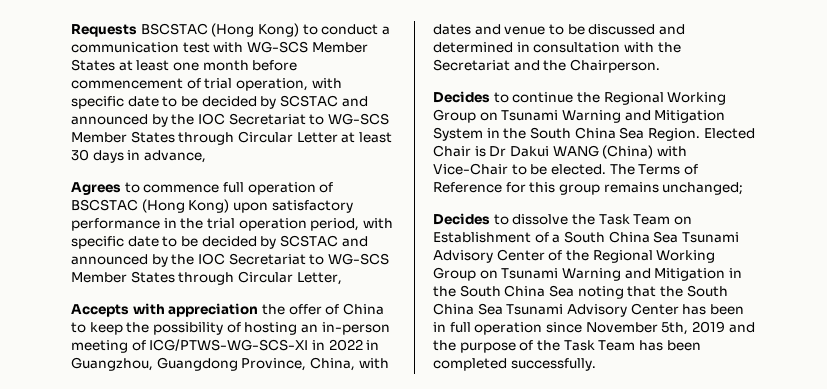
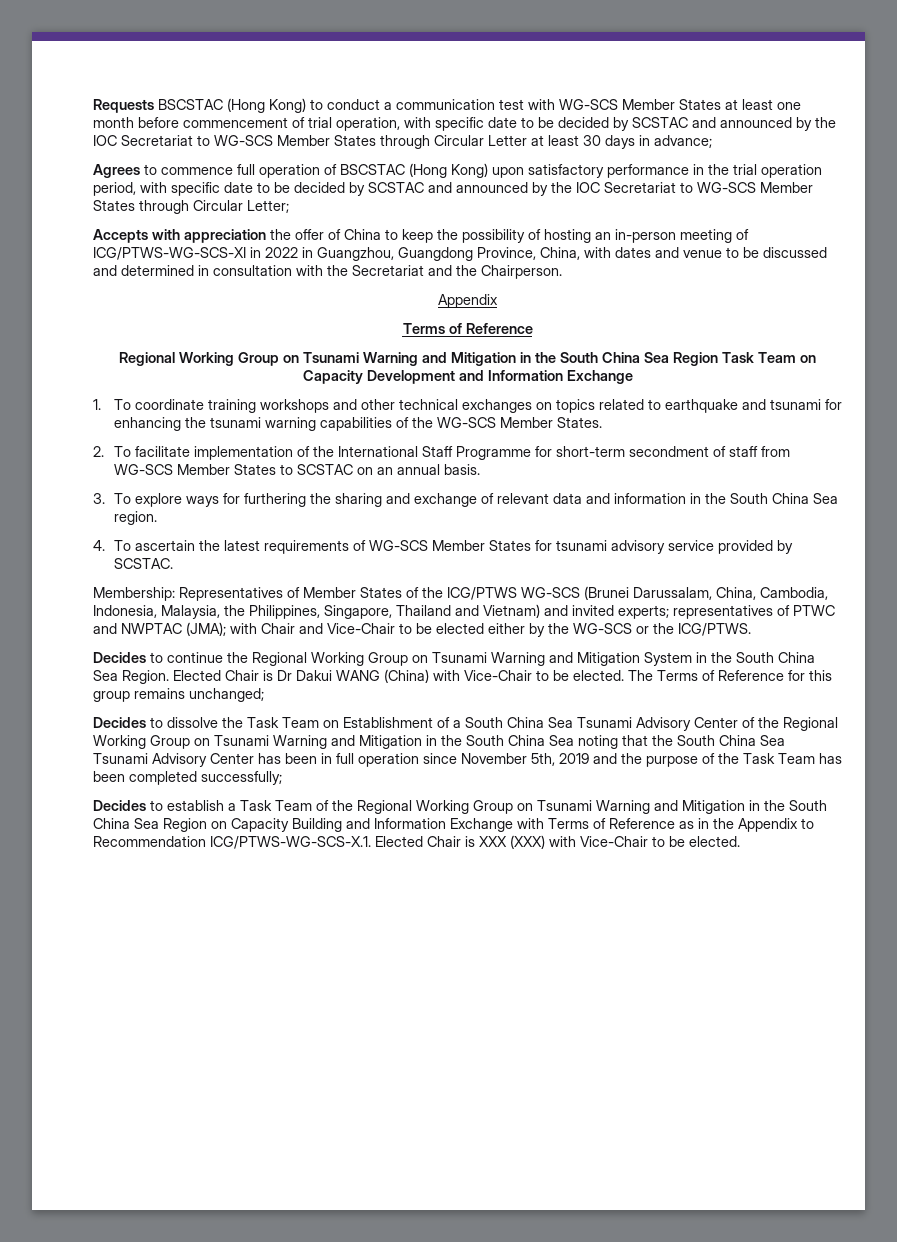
[143,150,206,163] advance, -> [654,135,712,148] advance;
[296,272,342,285] Letter, -> [247,200,289,213] Letter;
(660, 66) none -> [438,294,498,308] [402,323,533,334] [119,352,816,366] [302,370,633,384] [93,399,842,413] [113,417,602,431] [93,446,790,460] [113,464,480,475] [93,493,838,507] [113,511,157,525] [93,540,793,554] [113,558,173,569] [93,586,828,601] [93,604,835,619] [93,622,751,637] // Appendix // Terms of Reference // Regional Working Group on Tsunami Warning and Mitigation in the South China Sea Region Task Team on Capacity Development and Information Exchange // 1. To coordinate training workshops and other technical exchanges on topics related to earthquake and tsunami for enhancing the tsunami warning capabilities of the WG-SCS Member States. // 2. To facilitate implementation of the International Staff Programme for short-term secondment of staff from WG-SCS Member States to SCSTAC on an annual basis. // 3. To explore ways for furthering the sharing and exchange of relevant data and information in the South China Sea region. // 4. To ascertain the latest requirements of WG-SCS Member States for tsunami advisory service provided by SCSTAC. // Membership: Representatives of Member States of the ICG/PTWS WG-SCS (Brunei Darussalam, China, Cambodia, Indonesia, Malaysia, the Philippines, Singapore, Thailand and Vietnam) and invited experts; representatives of PTWC and NWPTAC (JMA); with Chair and Vice-Chair to be elected either by the WG-SCS or the ICG/PTWS.
[510,358,596,371] successfully. -> [201,771,282,785] [93,800,827,814] [93,818,814,832] [93,835,740,849] successfully; // Decides to establish a Task Team of the Regional Working Group on Tsunami Warning and Mitigation in the South China Sea Region on Capacity Building and Information Exchange with Terms of Reference as in the Appendix to Recommendation ICG/PTWS-WG-SCS-X.1. Elected Chair is XXX (XXX) with Vice-Chair to be elected.

